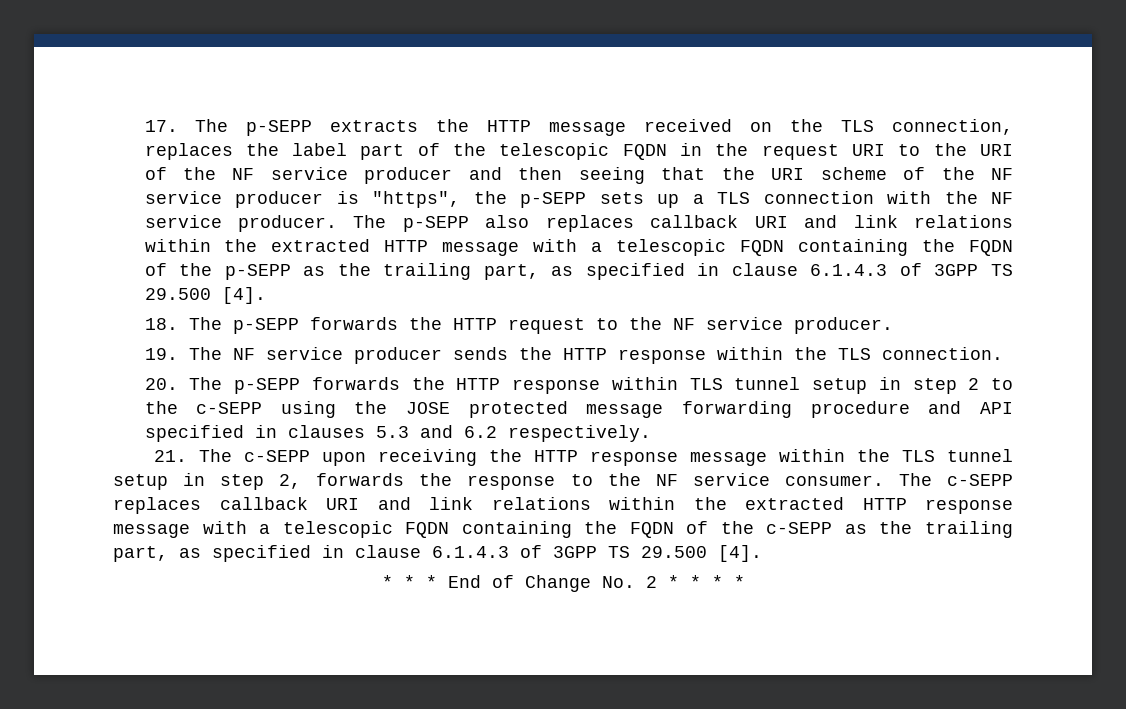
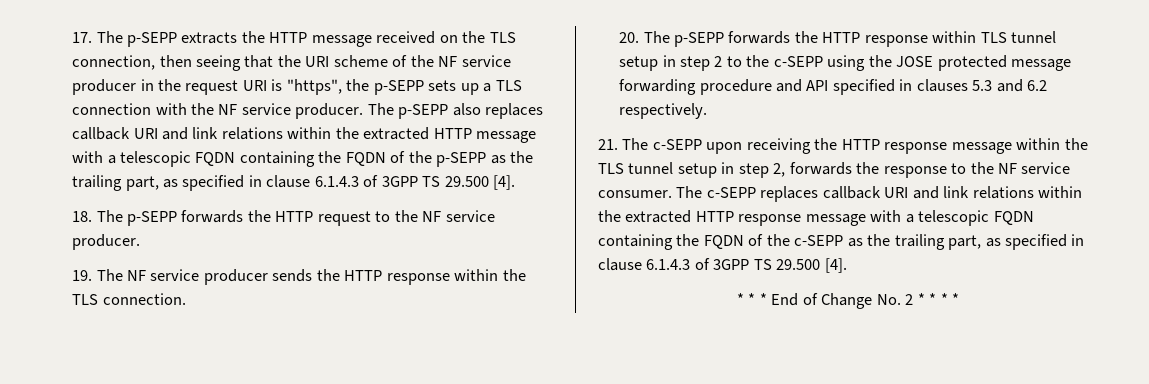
[144,143,1014,160] [144,167,502,184] replaces the label part of the telescopic FQDN in the request URI to the URI of the NF service producer and -> (156, 62) none
(324, 199) none -> [140,79,267,95] in the request URI

